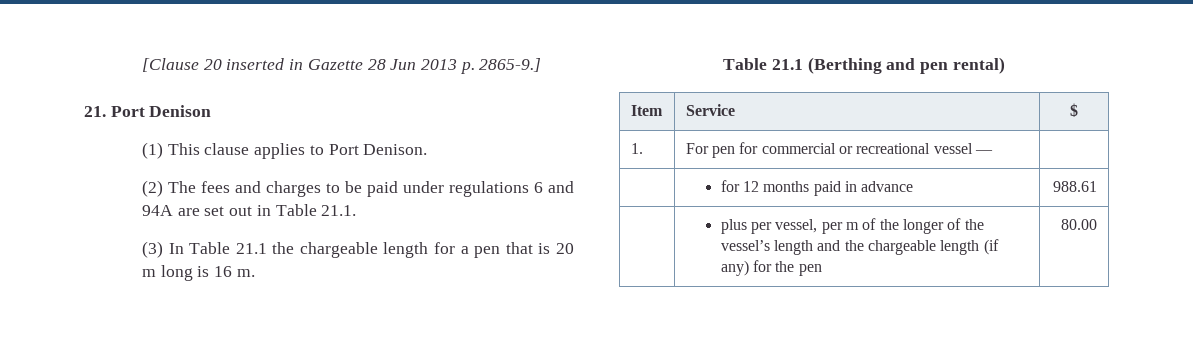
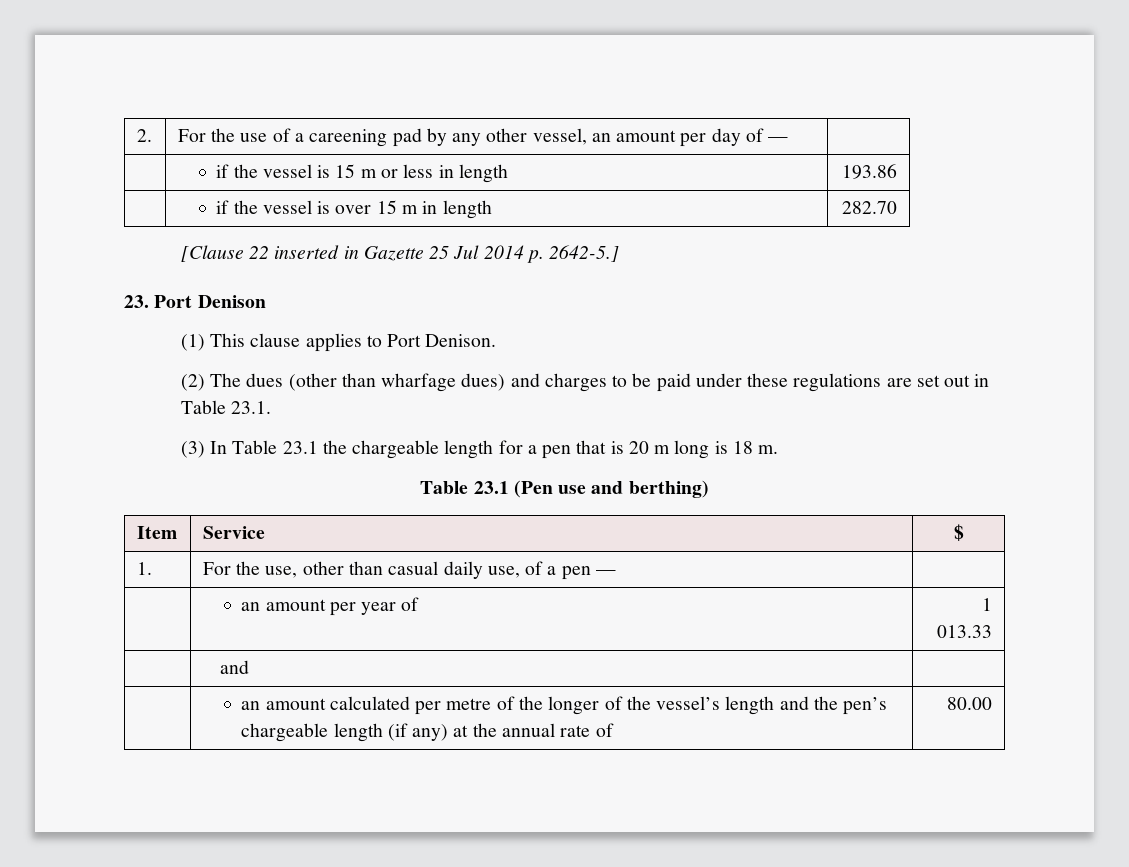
[141,58,542,74] [84,106,106,117] [Clause 20 inserted in Gazette 28 Jun 2013 p. 2865-9.] // 21. -> [136,129,152,142] [177,128,789,147] [216,164,508,183] [842,164,898,179] [216,200,492,219] [842,201,898,214] [180,245,620,263] [124,295,149,308] 2. | For the use of a careening pad by any other vessel, an amount per day of — | // | if the vessel is 15 m or less in length | 193.86 // | if the vessel is over 15 m in length | 282.70 // [Clause 22 inserted in Gazette 25 Jul 2014 p. 2642-5.] // 23.
[200,181,230,193] fees -> [246,373,506,392] dues (other than wharfage dues)
[448,181,574,197] [141,205,173,216] regulations 6 and 94A -> [747,373,882,392] these regulations
[321,205,357,216] 21.1. -> [230,401,271,414] 23.1.
[235,243,267,254] 21.1 -> [282,441,318,454] 23.1
[214,266,233,277] 16 -> [732,441,753,454] 18
[771,57,1005,74] 21.1 (Berthing and pen rental) -> [473,480,709,498] 23.1 (Pen use and berthing)
[712,142,994,158] [720,180,914,196] [1053,181,1098,192] [720,219,860,234] pen for commercial or recreational vessel — | // | for 12 months paid in advance | 988.61 // | plus per vessel, per m -> [236,561,616,580] [241,597,420,616] [982,598,993,611] [937,625,993,638] [219,660,249,674] [241,696,492,715] the use, other than casual daily use, of a pen — | // | an amount per year of | 1 013.33 // | and | // | an amount calculated per metre
(864, 245) none -> [843,697,888,715] pen’s
[753,260,822,276] for the pen -> [453,723,614,737] at the annual rate of

